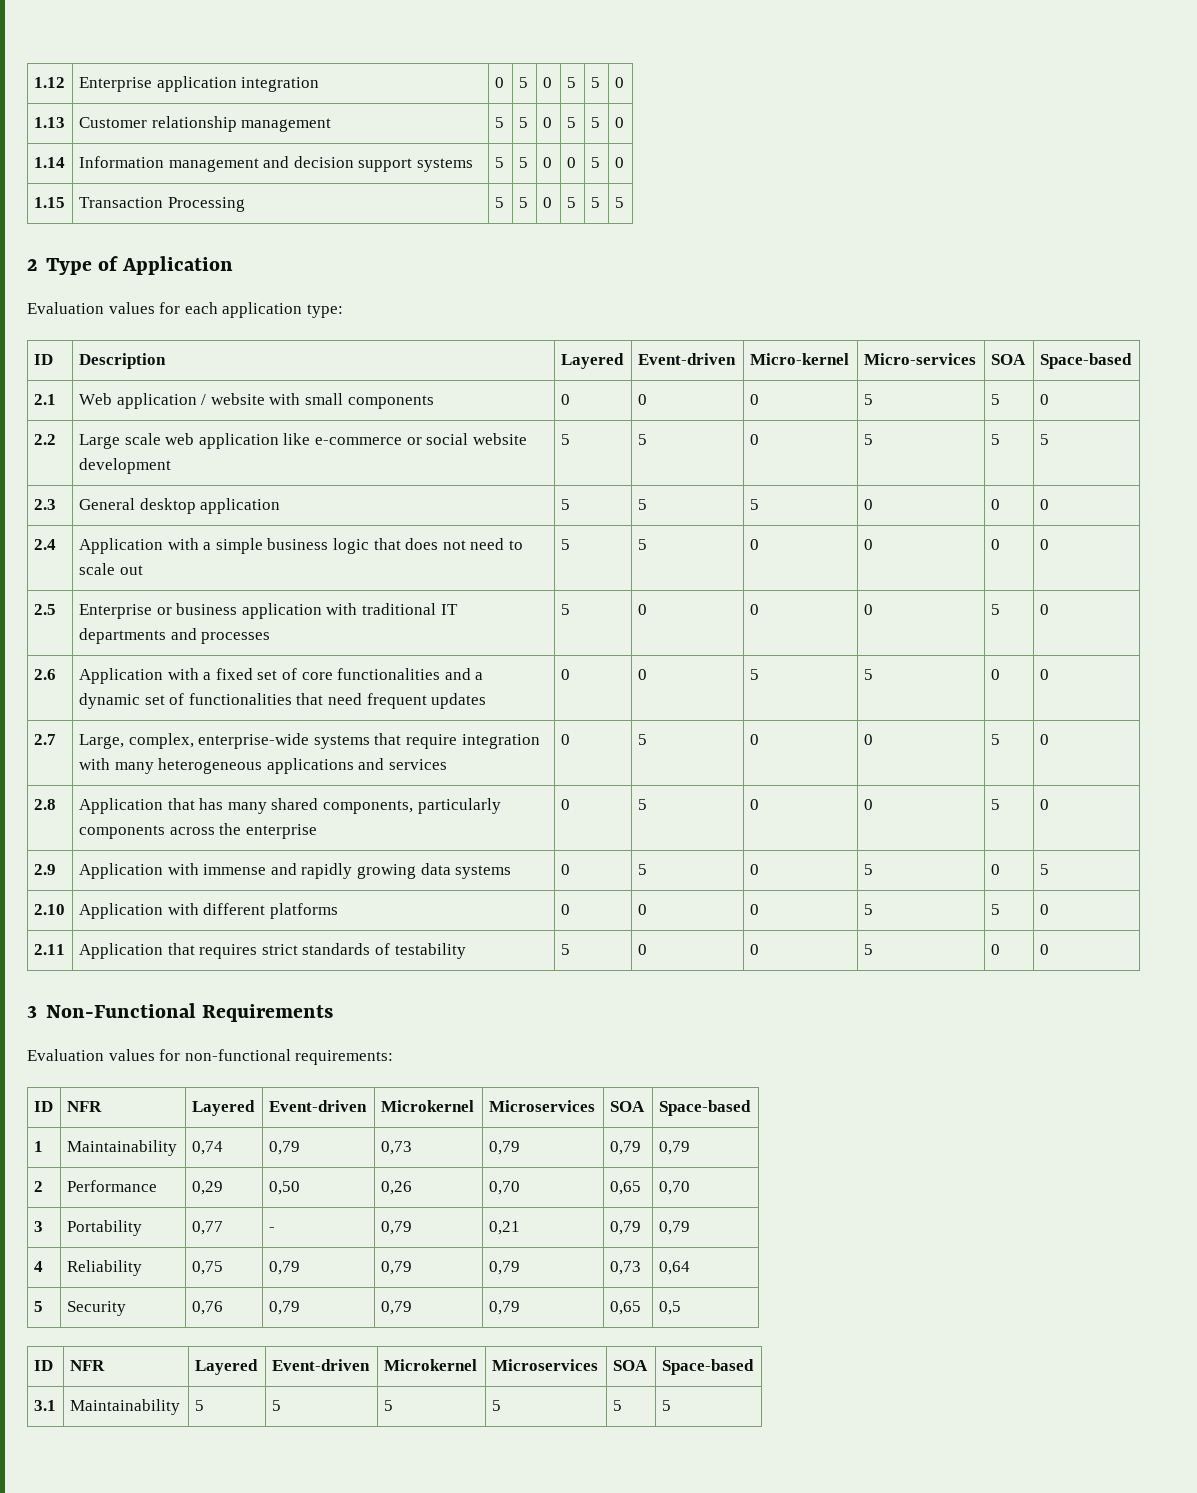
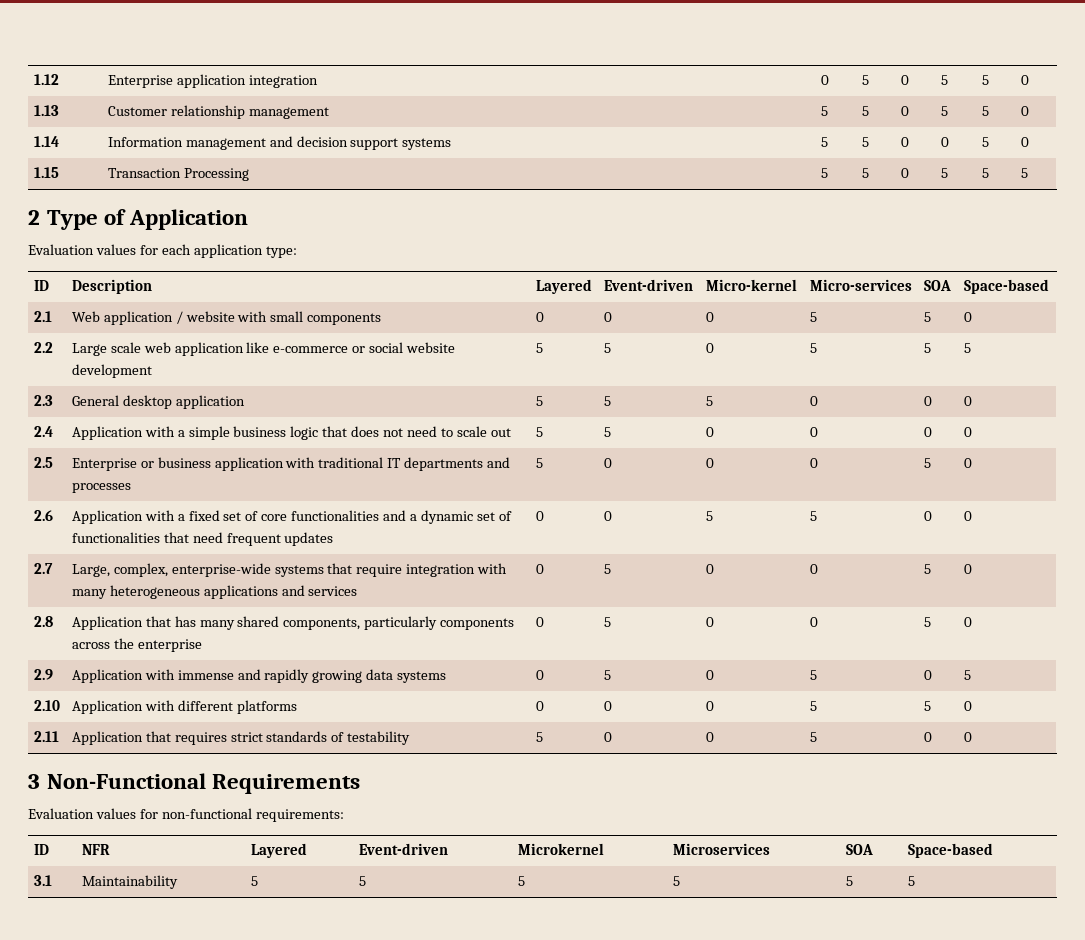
[33,1141,43,1152] [66,1140,177,1156] [191,1141,223,1155] [268,1141,300,1155] [380,1141,412,1155] [488,1141,520,1155] [609,1141,641,1155] [658,1141,690,1155] [33,1181,43,1192] [66,1180,157,1192] [191,1181,223,1195] [268,1181,300,1195] [380,1181,412,1195] [488,1181,520,1195] [609,1181,641,1195] [658,1181,690,1195] [33,1221,43,1232] [66,1220,142,1236] [191,1221,223,1235] [268,1227,275,1232] [380,1221,412,1235] [488,1221,520,1235] [609,1221,641,1235] [658,1221,690,1235] [33,1261,43,1272] [66,1260,142,1276] [191,1261,223,1275] [268,1261,300,1275] [380,1261,412,1275] [488,1261,520,1275] [609,1261,641,1275] [658,1261,690,1275] [33,1301,43,1312] [66,1301,126,1316] [191,1301,223,1315] [268,1301,300,1315] [380,1301,412,1315] [488,1301,520,1315] [609,1301,641,1315] [658,1301,681,1315] [33,1360,53,1371] [69,1360,105,1371] [194,1359,258,1375] [271,1359,370,1371] [383,1359,477,1371] [491,1359,598,1371] [612,1360,648,1371] [661,1359,754,1375] // 1 | Maintainability | 0,74 | 0,79 | 0,73 | 0,79 | 0,79 | 0,79 // 2 | Performance | 0,29 | 0,50 | 0,26 | 0,70 | 0,65 | 0,70 // 3 | Portability | 0,77 | - | 0,79 | 0,21 | 0,79 | 0,79 // 4 | Reliability | 0,75 | 0,79 | 0,79 | 0,79 | 0,73 | 0,64 // 5 | Security | 0,76 | 0,79 | 0,79 | 0,79 | 0,65 | 0,5 // ID | NFR | Layered | Event-driven | Microkernel | Microservices | SOA | Space-based -> (993, 850) none

